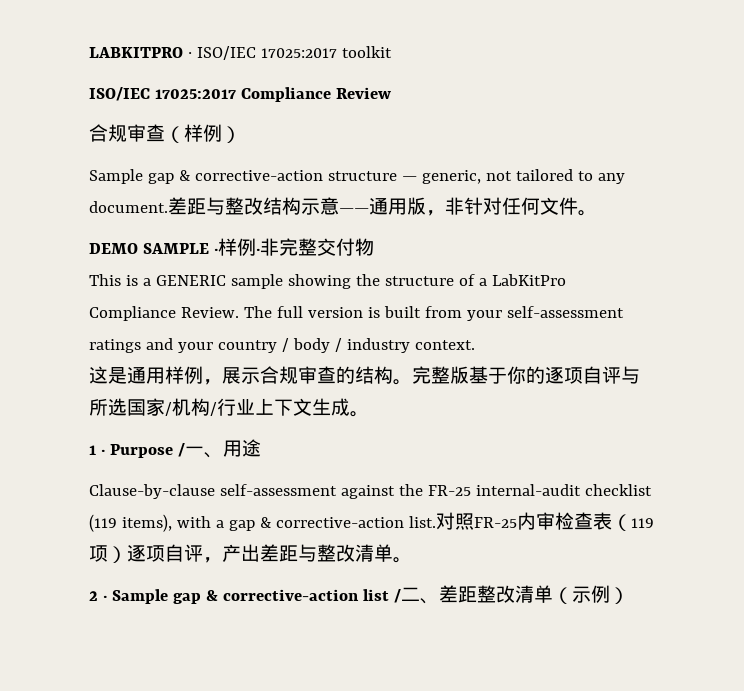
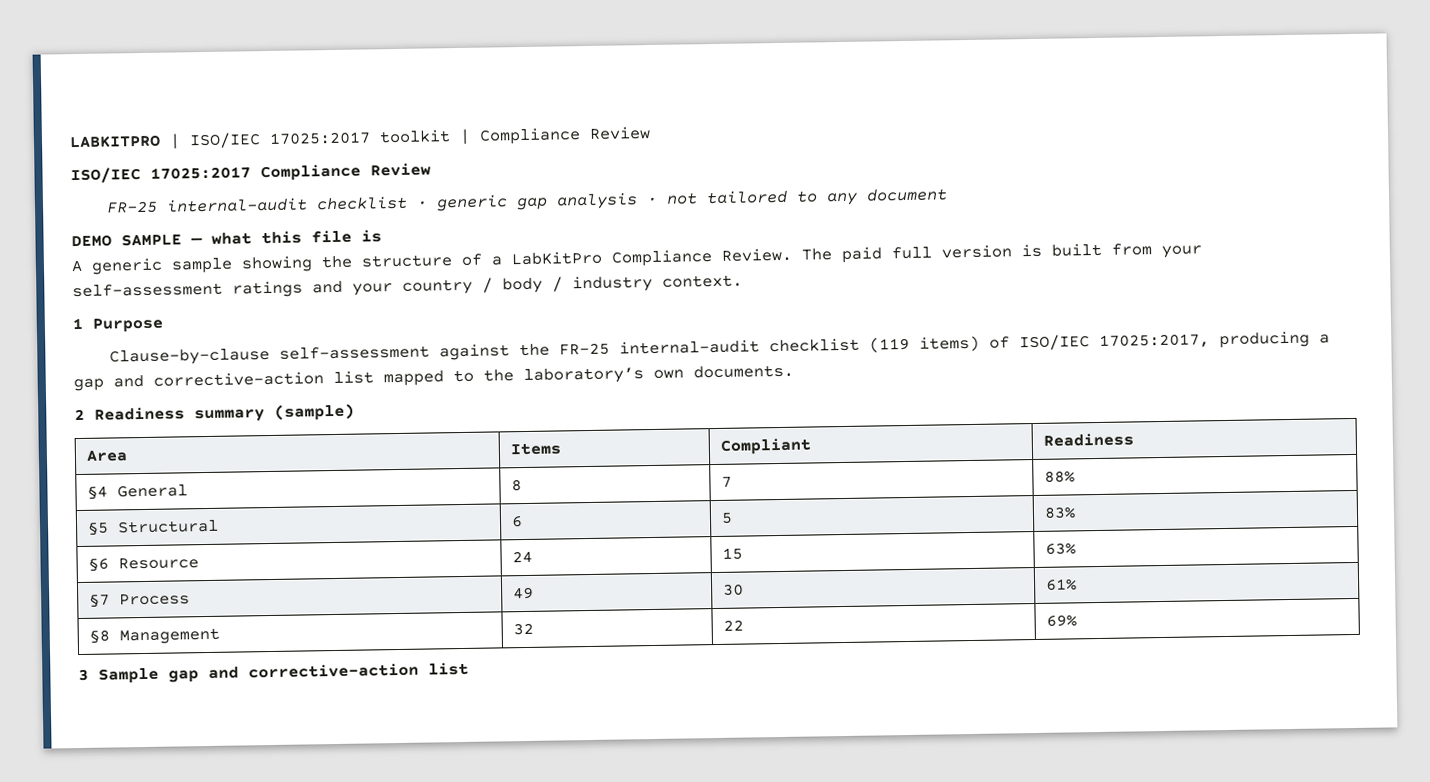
[187,52,192,58] · -> [169,133,181,149] |
(392, 52) none -> [459,125,651,145] | Compliance Review
[89,124,241,143] [89,169,625,184] [89,197,597,216] [89,238,374,256] [89,274,226,286] 合规审查（样例） // Sample gap & corrective-action structure — generic, not tailored to any document.差距与整改结构示意——通用版，非针对任何文件。 // DEMO SAMPLE ·样例·非完整交付物 // This is a GENERIC -> [105,188,948,214] [71,229,382,248] [71,257,163,275] FR-25 internal-audit checklist · generic gap analysis · not tailored to any document // DEMO SAMPLE — what this file is // A generic
(272, 312) none -> [841,246,883,263] paid
[89,366,640,385] [89,398,369,417] [89,445,105,455] // 这是通用样例，展示合规审查的结构。完整版基于你的逐项自评与所选国家/机构/行业上下文生成。 // 1 · -> [72,317,83,330] // 1
[177,439,261,458] /一、用途 -> (163, 325) none
[121,512,654,532] [89,544,412,563] [89,585,629,604] items), with a gap & corrective-action list.对照FR-25内审检查表（119项）逐项自评，产出差距与整改清单。 // 2 · Sample gap & corrective-action list /二、差距整改清单（示例） -> [918,330,1330,352] [73,364,794,392] [74,403,355,423] [85,449,128,462] [509,442,561,456] [719,437,811,455] [1042,432,1134,447] [86,484,188,499] [510,479,522,492] [720,476,732,488] [1043,470,1075,483] [86,519,219,535] [510,515,523,528] [720,512,733,524] [1043,506,1076,519] [87,557,199,571] [511,550,533,564] [721,547,743,560] [1044,542,1076,555] [88,593,190,607] [512,586,534,600] [722,583,744,596] [1044,578,1077,591] [88,627,220,645] [512,622,534,636] [722,619,744,631] [1045,614,1077,627] [78,661,469,684] items) of ISO/IEC 17025:2017, producing a gap and corrective-action list mapped to the laboratory’s own documents. // 2 Readiness summary (sample) // Area | Items | Compliant | Readiness // §4 General | 8 | 7 | 88% // §5 Structural | 6 | 5 | 83% // §6 Resource | 24 | 15 | 63% // §7 Process | 49 | 30 | 61% // §8 Management | 32 | 22 | 69% // 3 Sample gap and corrective-action list

